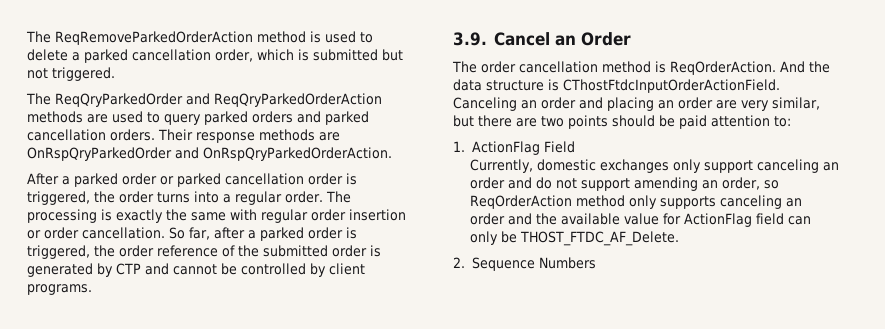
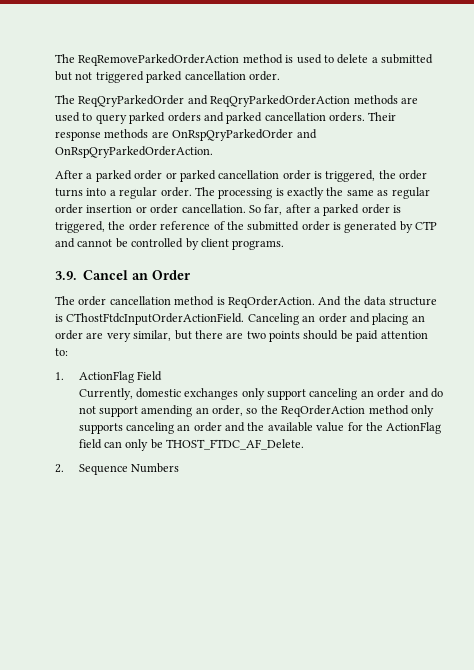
[84,49,403,63] [27,67,115,81] parked cancellation order, which is submitted but not triggered. -> [381,54,433,64] [55,71,280,83] submitted but not triggered parked cancellation order.
[230,209,257,220] with -> [377,190,389,196] as
(780, 184) none -> [260,405,278,414] the
(682, 219) none -> [365,422,383,431] the

